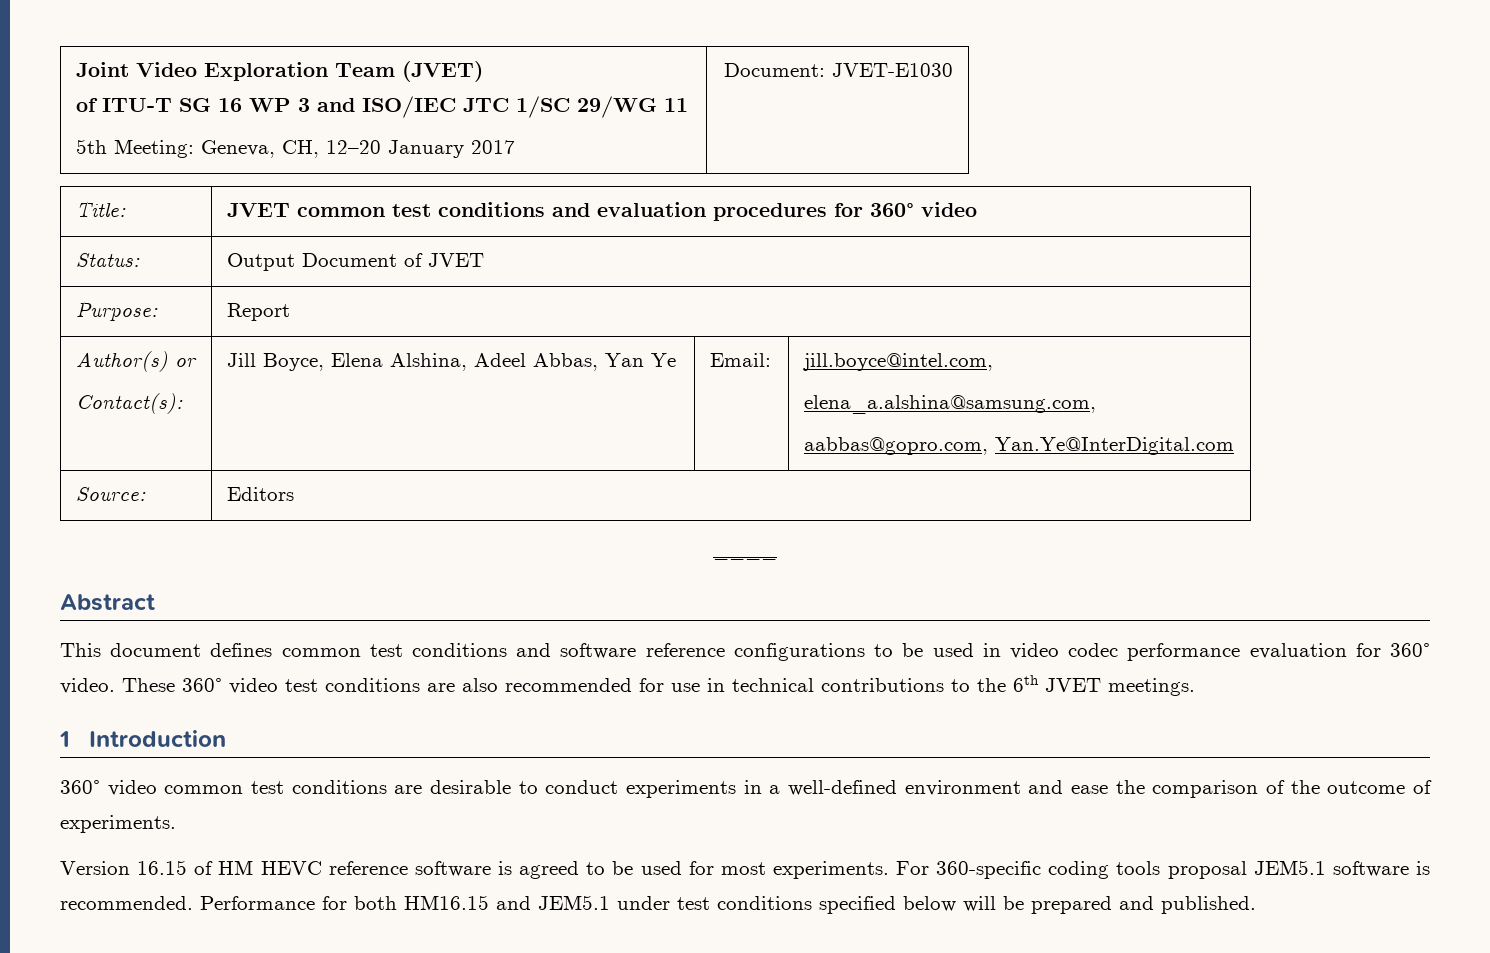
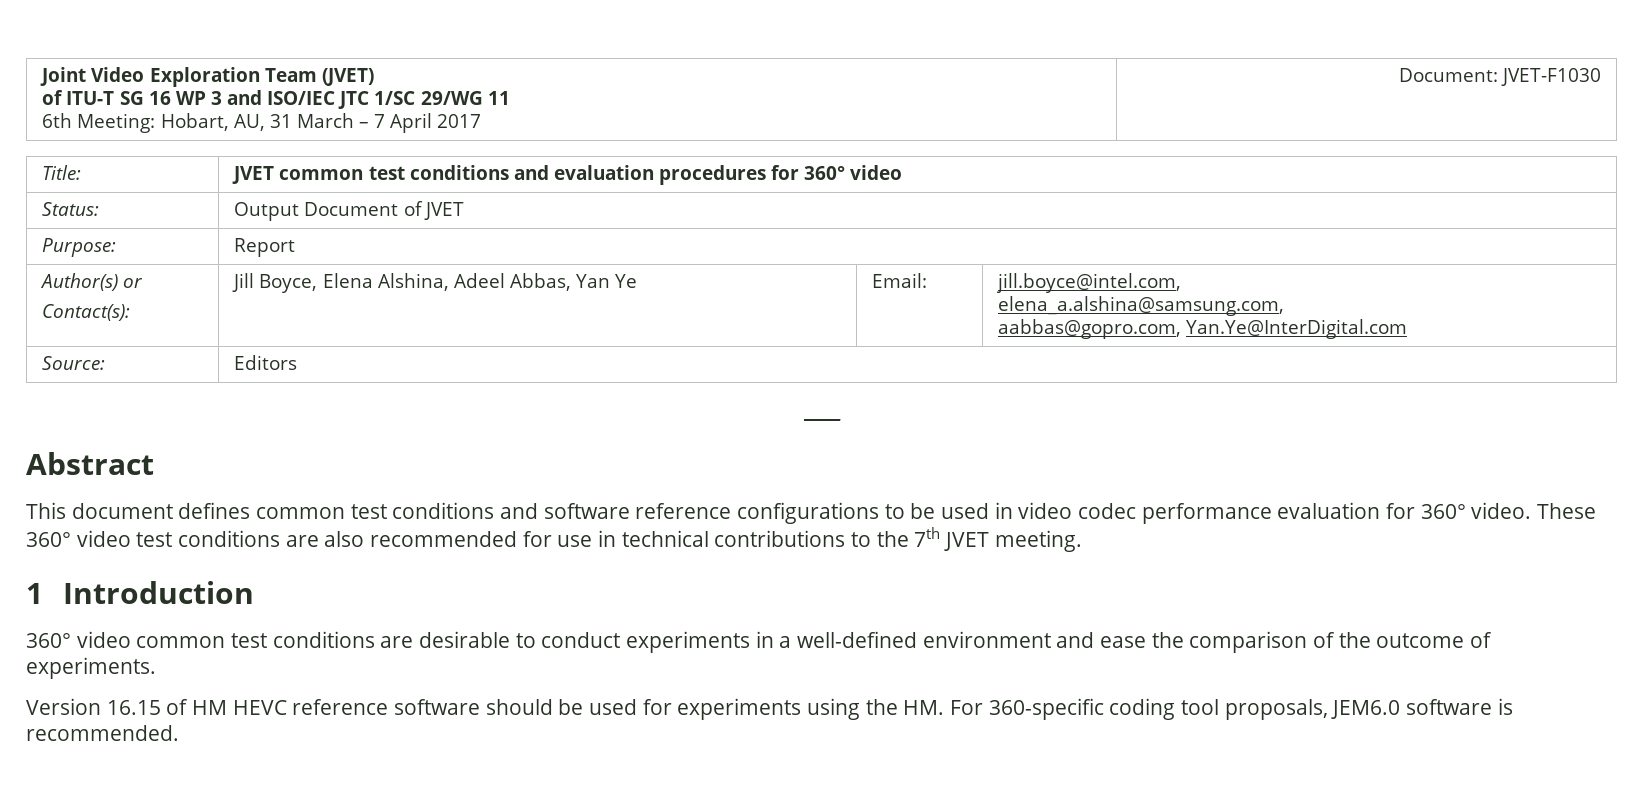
[75,139,464,158] 5th Meeting: Geneva, CH, 12–20 January -> [42,113,433,133] 6th Meeting: Hobart, AU, 31 March – 7 April
[832,63,954,77] JVET-E1030 -> [1500,68,1601,86] JVET-F1030
[1013,675,1195,696] 6th JVET meetings. -> [914,527,1082,552] 7th JVET meeting.
[497,860,1431,879] [60,895,1256,914] is agreed to be used for most experiments. For 360-specific coding tools proposal JEM5.1 software is recommended. Performance for both HM16.15 and JEM5.1 under test conditions specified below will be prepared and published. -> [485,698,1513,720] [26,725,179,741] should be used for experiments using the HM. For 360-specific coding tool proposals, JEM6.0 software is recommended.

